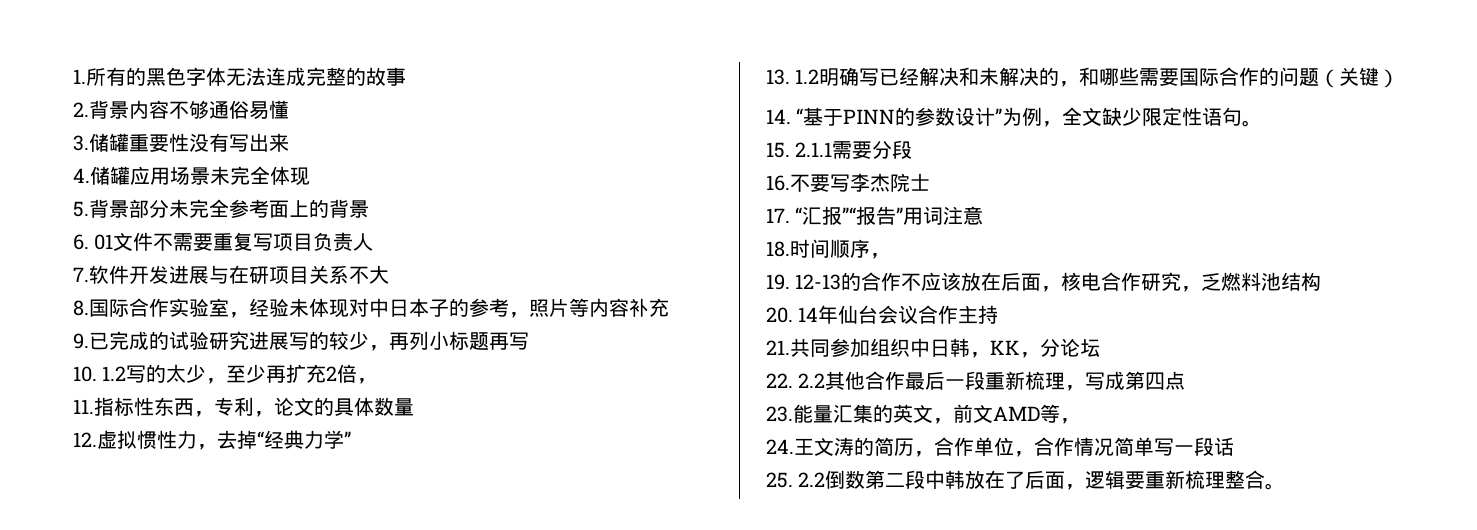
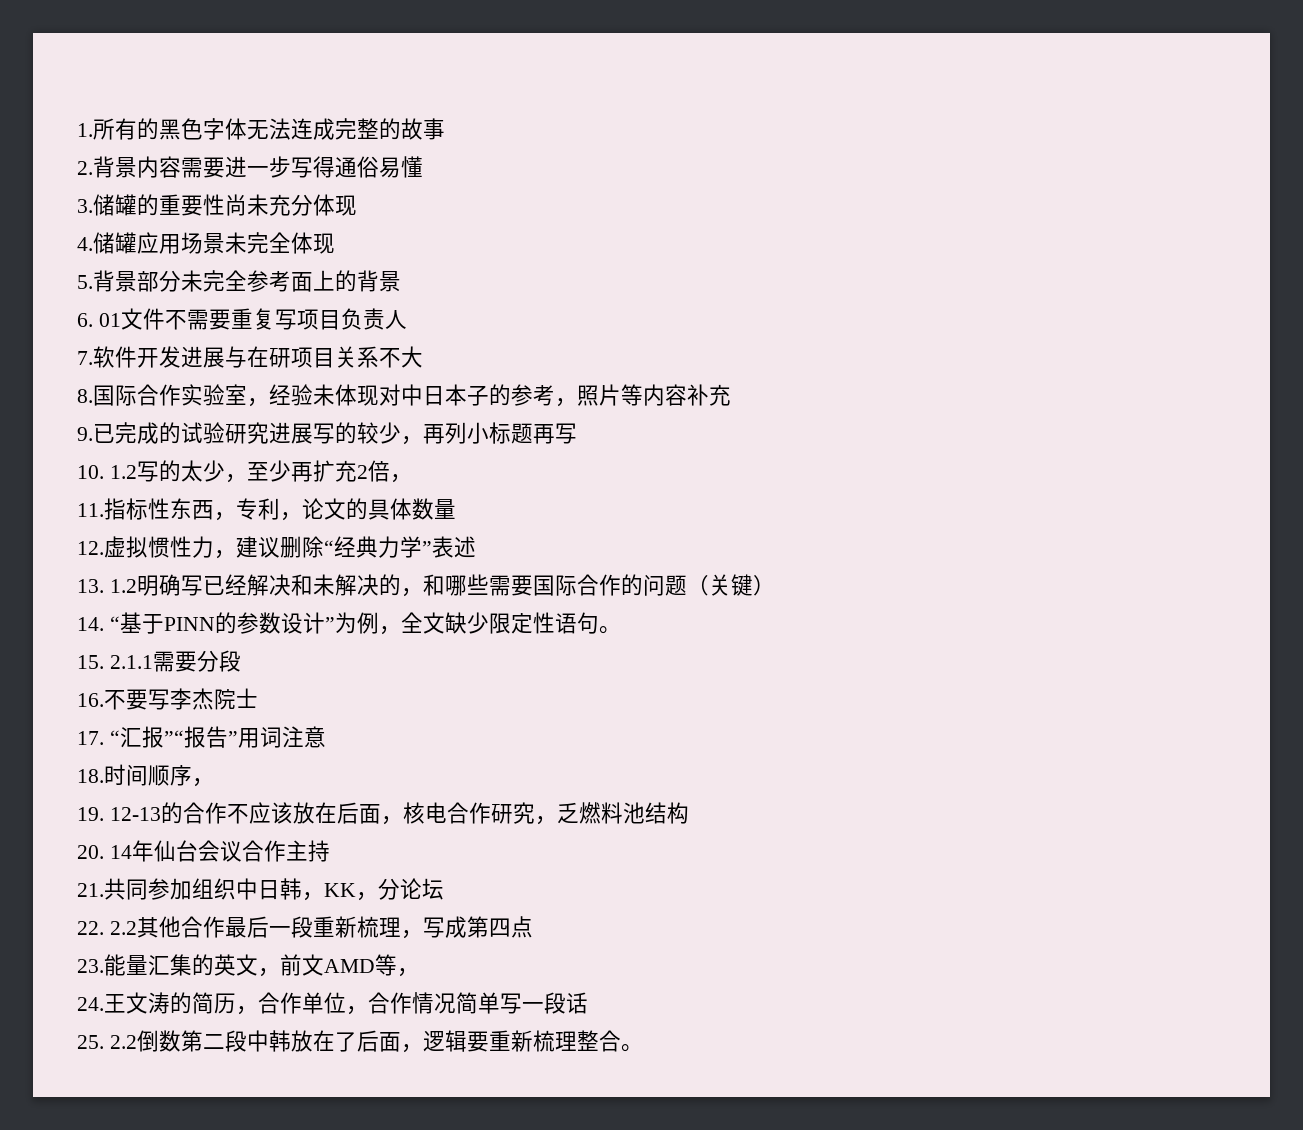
[169,100,209,119] 不够 -> [181,156,335,178] 需要进一步写得
[129,133,289,152] 重要性没有写出来 -> [137,194,357,216] 的重要性尚未充分体现
[217,430,257,449] 去掉 -> [236,536,324,558] 建议删除
(351, 439) none -> [432,536,476,558] 表述

